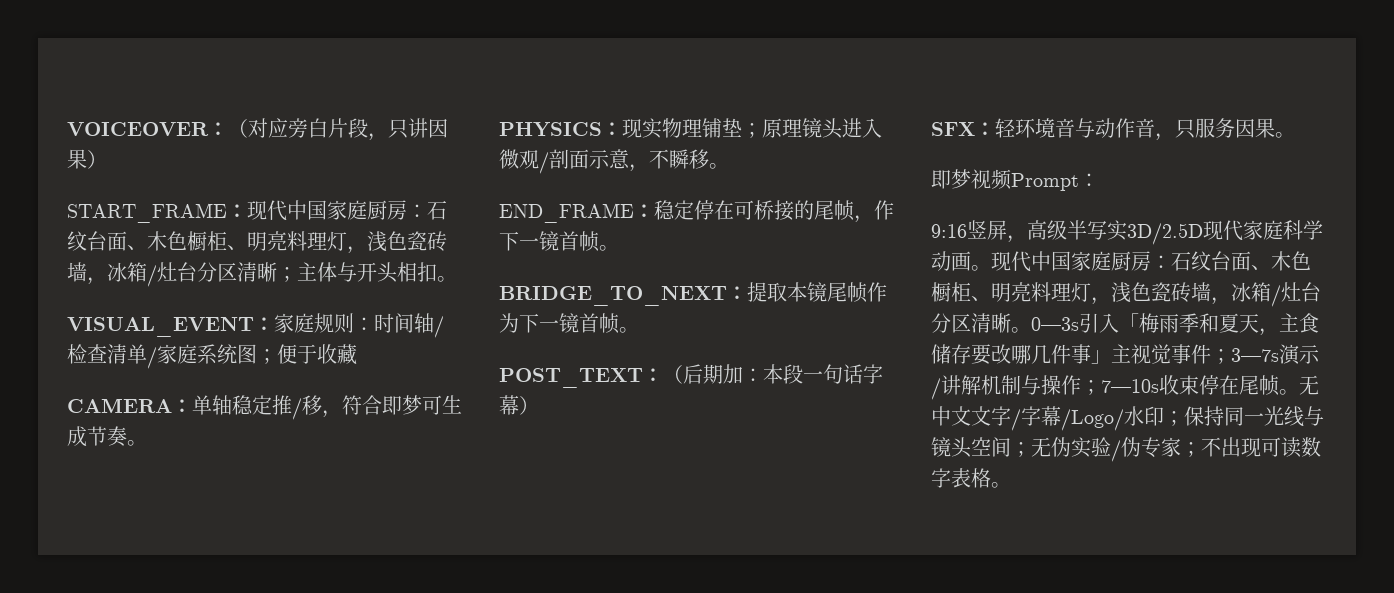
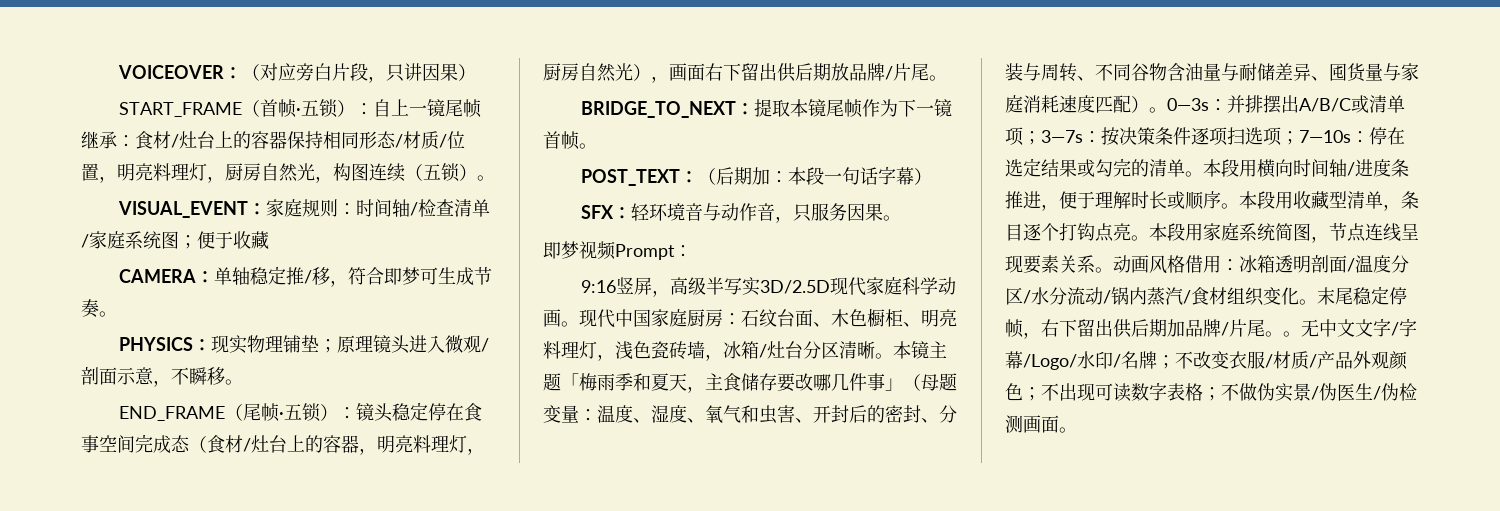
[227,200,447,221] [67,231,447,254] [67,262,437,287] ：现代中国家庭厨房：石纹台面、木色橱柜、明亮料理灯，浅色瓷砖墙，冰箱/灶台分区清晰；主体与开头相扣 -> [241,99,482,118] [81,131,465,150] [81,163,477,183] （首帧·五锁）：自上一镜尾帧继承：食材/灶台上的容器保持相同形态/材质/位置，明亮料理灯，厨房自然光，构图连续（五锁）
[634,200,894,223] [499,231,600,252] ：稳定停在可桥接的尾帧，作下一镜首帧 -> [224,402,482,422] [81,434,485,455] [543,63,929,83] （尾帧·五锁）：镜头稳定停在食事空间完成态（食材/灶台上的容器，明亮料理灯，厨房自然光），画面右下留出供后期放品牌/片尾
[1031,313,1119,333] 0—3s引入 -> [893,341,947,359] [543,373,561,391] 本镜主题
[1111,344,1320,365] [931,375,1280,400] 主视觉事件；3—7s演示/讲解机制与操作；7—10s收束停在尾帧 -> [903,373,957,391] [543,405,957,424] [1005,63,1419,82] [1005,95,1405,114] [1005,127,1405,146] [1005,158,1409,178] [1005,191,1419,211] [1005,223,1419,243] [1005,255,1409,274] [1005,286,1407,306] [1005,319,1283,339] （母题变量：温度、湿度、氧气和虫害、开封后的密封、分装与周转、不同谷物含油量与耐储差异、囤货量与家庭消耗速度匹配）。0—3s：并排摆出A/B/C或清单项；3—7s：按决策条件逐项扫选项；7—10s：停在选定结果或勾完的清单。本段用横向时间轴/进度条推进，便于理解时长或顺序。本段用收藏型清单，条目逐个打钩点亮。本段用家庭系统简图，节点连线呈现要素关系。动画风格借用：冰箱透明剖面/温度分区/水分流动/锅内蒸汽/食材组织变化。末尾稳定停帧，右下留出供后期加品牌/片尾。
[1164,406,1324,427] [931,437,1181,462] ；保持同一光线与镜头空间；无伪实验/伪专家 -> [1113,351,1408,370] [1005,383,1023,401] /名牌；不改变衣服/材质/产品外观颜色
(991, 478) none -> [1203,383,1417,402] [1005,415,1059,433] ；不做伪实景/伪医生/伪检测画面

